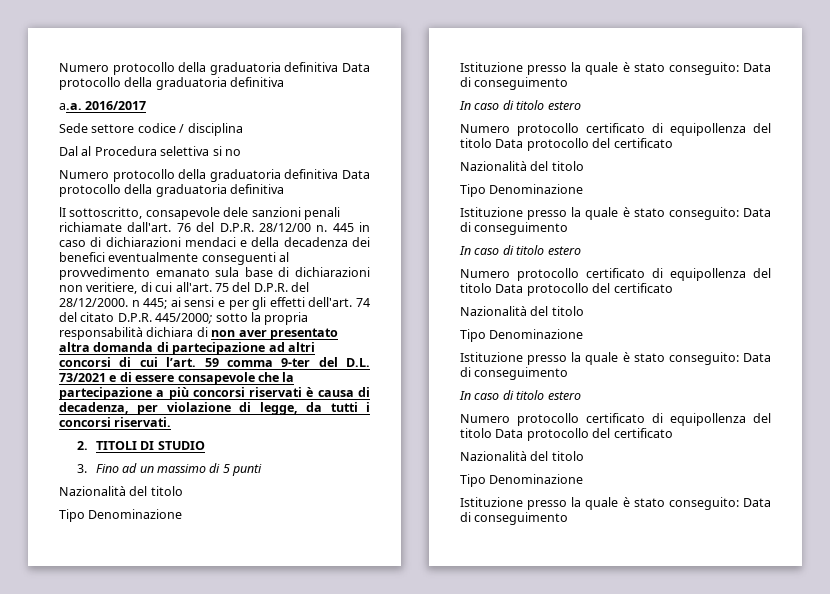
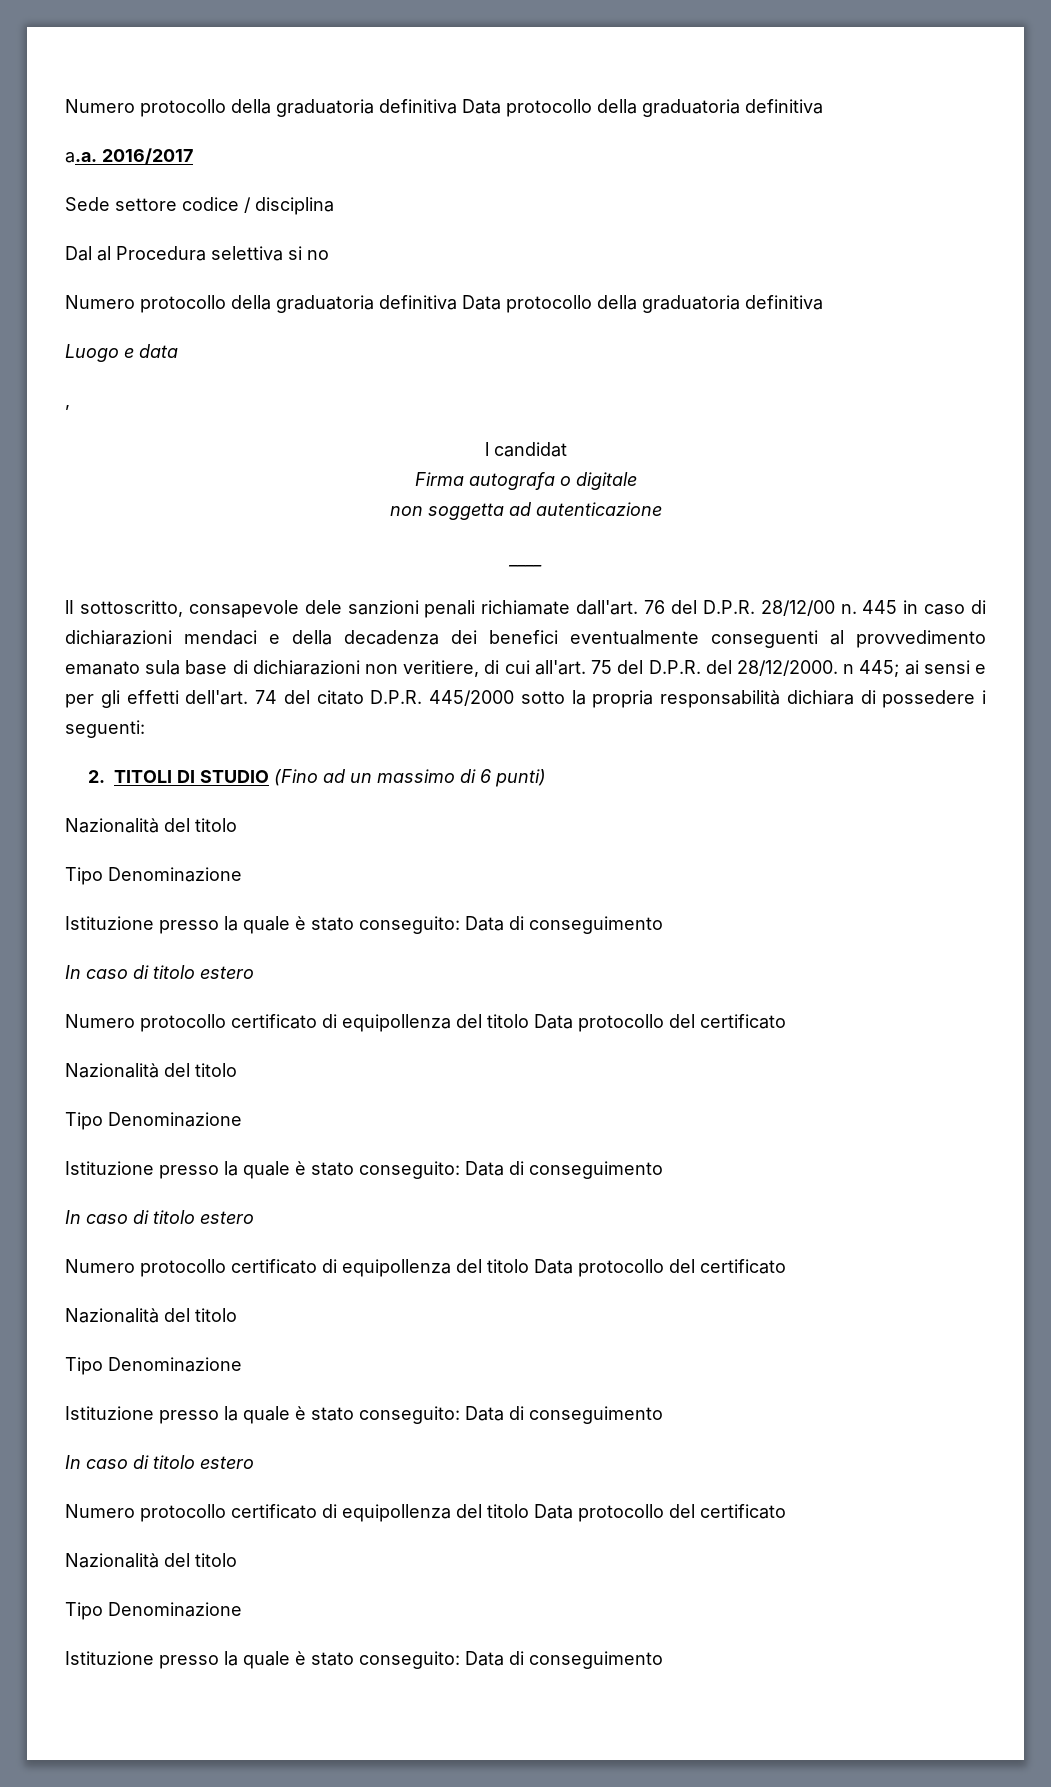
(285, 189) none -> [65,344,178,362] [65,405,70,410] [484,442,567,457] [414,472,637,490] [389,502,662,520] [507,565,542,567] // Luogo e data // , // l candidat // Firma autografa o digitale // non soggetta ad autenticazione // ____
[155,313,213,324] 445/2000; -> [429,690,514,706] 445/2000
[211,328,338,340] [59,342,315,355] [59,357,370,367] [59,372,295,385] [59,387,370,400] [59,402,370,415] [59,417,172,427] non aver presentato altra domanda di partecipazione ad altri concorsi di cui l’art. 59 comma 9-ter del D.L. 73/2021 e di essere consapevole che la partecipazione a più concorsi riservati è causa di decadenza, per violazione di legge, da tutti i concorsi riservati. -> [882,690,986,708] [65,720,145,738] possedere i seguenti:
[77,464,119,473] // 3. Fino -> [273,769,318,786] (Fino
[222,464,263,476] 5 punti -> [479,769,546,787] 6 punti)

